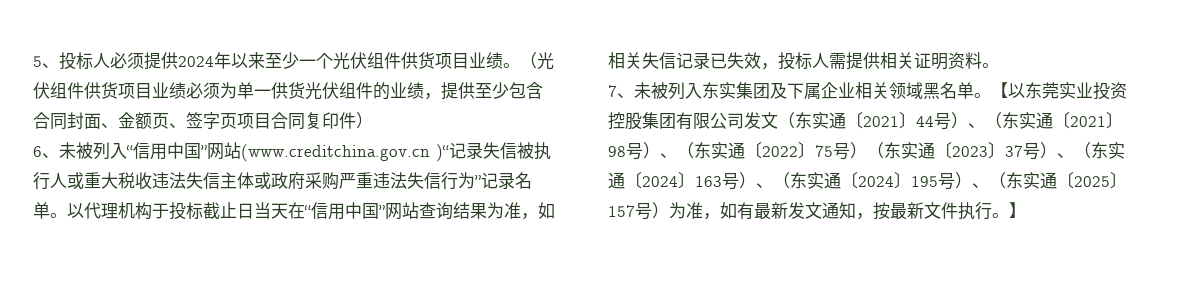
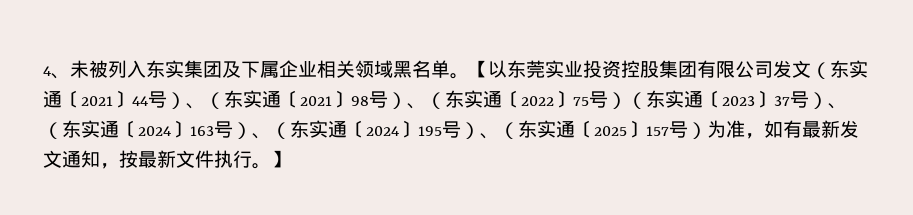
[33,52,554,70] [33,82,543,100] [33,112,373,130] [33,142,551,162] [33,172,532,190] [33,202,555,220] [608,52,999,70] [608,85,617,97] 5、投标人必须提供2024年以来至少一个光伏组件供货项目业绩。（光伏组件供货项目业绩必须为单一供货光伏组件的业绩，提供至少包含合同封面、金额页、签字页项目合同复印件） // 6、未被列入“信用中国”网站(www.creditchina.gov.cn )“记录失信被执行人或重大税收违法失信主体或政府采购严重违法失信行为”记录名单。以代理机构于投标截止日当天在“信用中国”网站查询结果为准，如相关失信记录已失效，投标人需提供相关证明资料。 // 7 -> [43,66,51,76] 4

